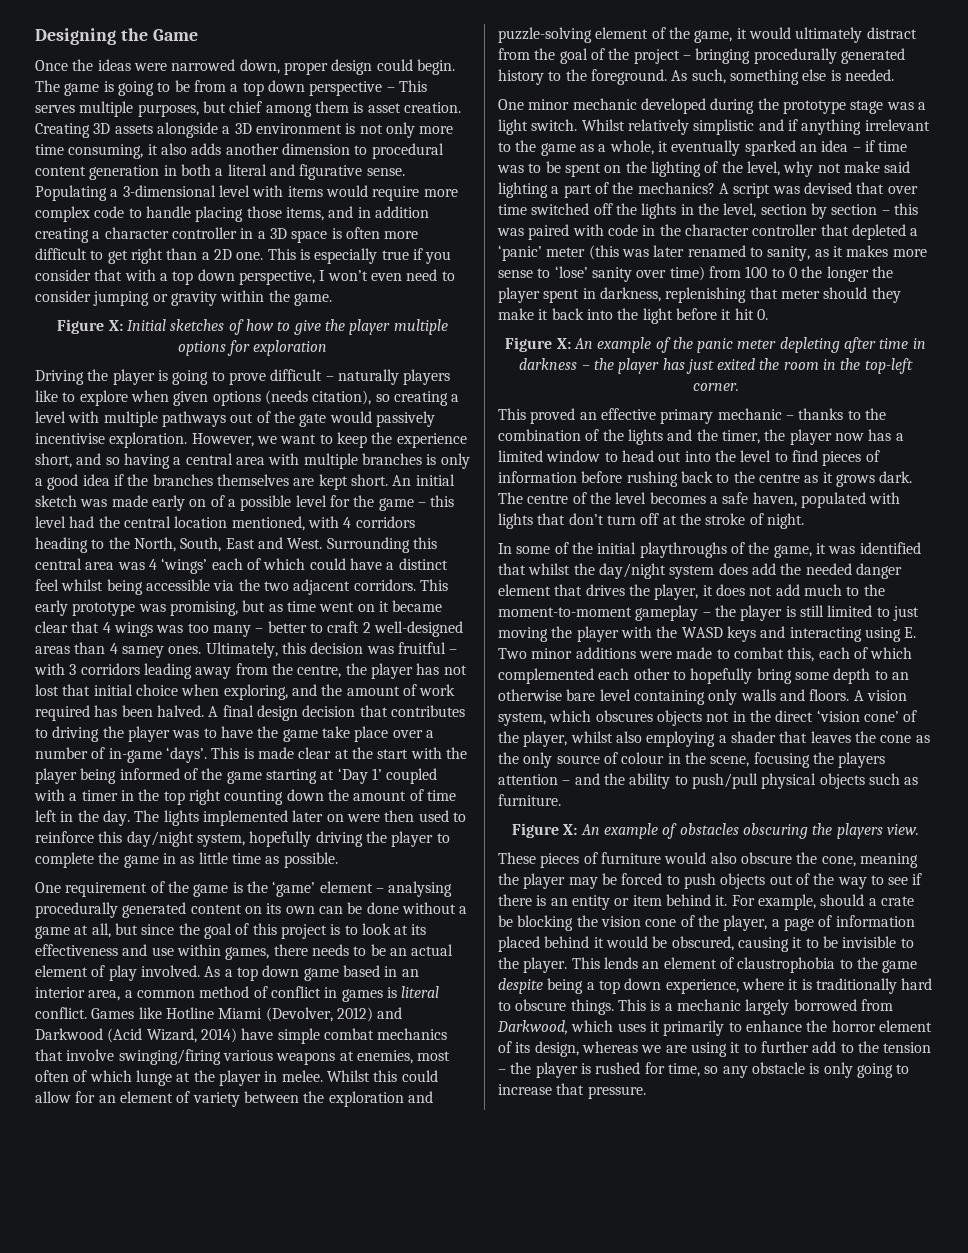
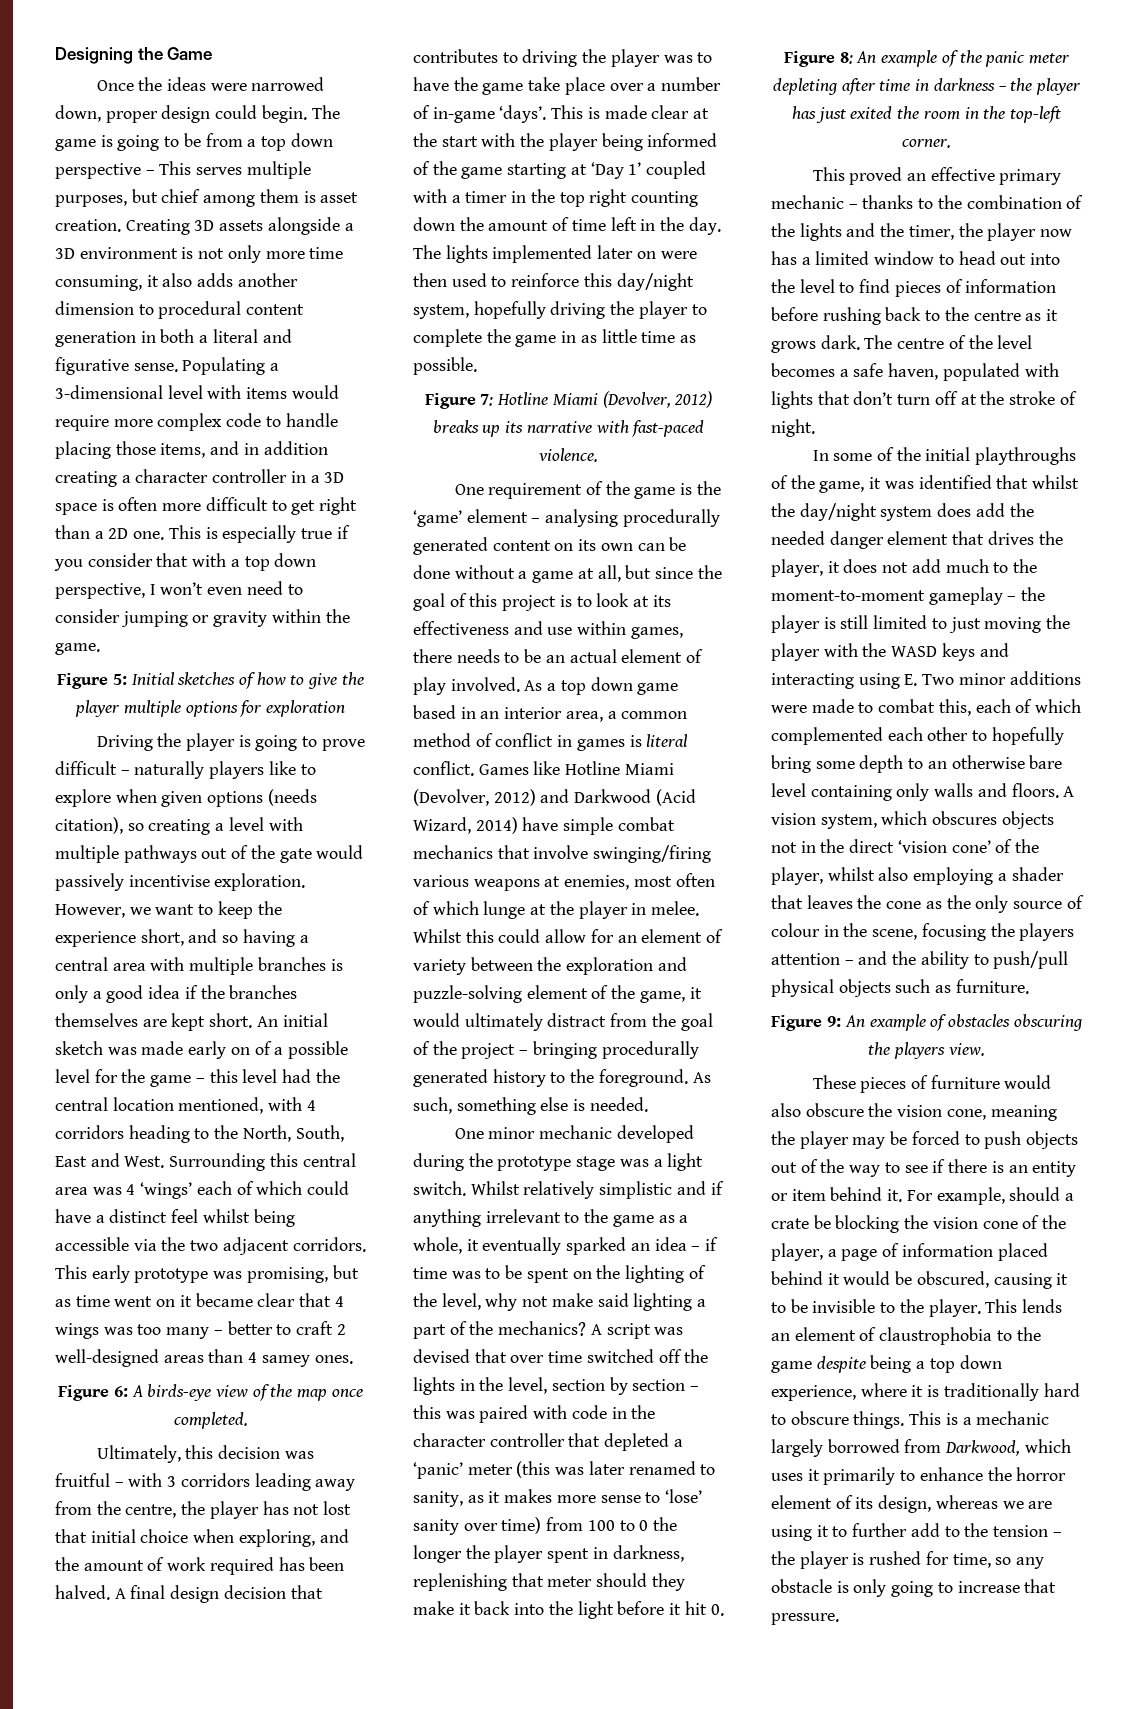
[108,320,123,331] X: -> [112,674,127,685] 5:
(202, 650) none -> [58,1384,363,1401] [173,1412,248,1429] // Figure 6: A birds-eye view of the map once completed. //
(338, 860) none -> [424,391,713,409] [432,420,705,437] [539,448,598,462] // Figure 7: Hotline Miami (Devolver, 2012) breaks up its narrative with fast-paced violence.
[556,338,571,349] X: -> [839,52,853,64] 8:
[563,824,578,835] X: -> [827,1016,842,1027] 9:
(818, 858) none -> [897,1105,943,1117] vision

